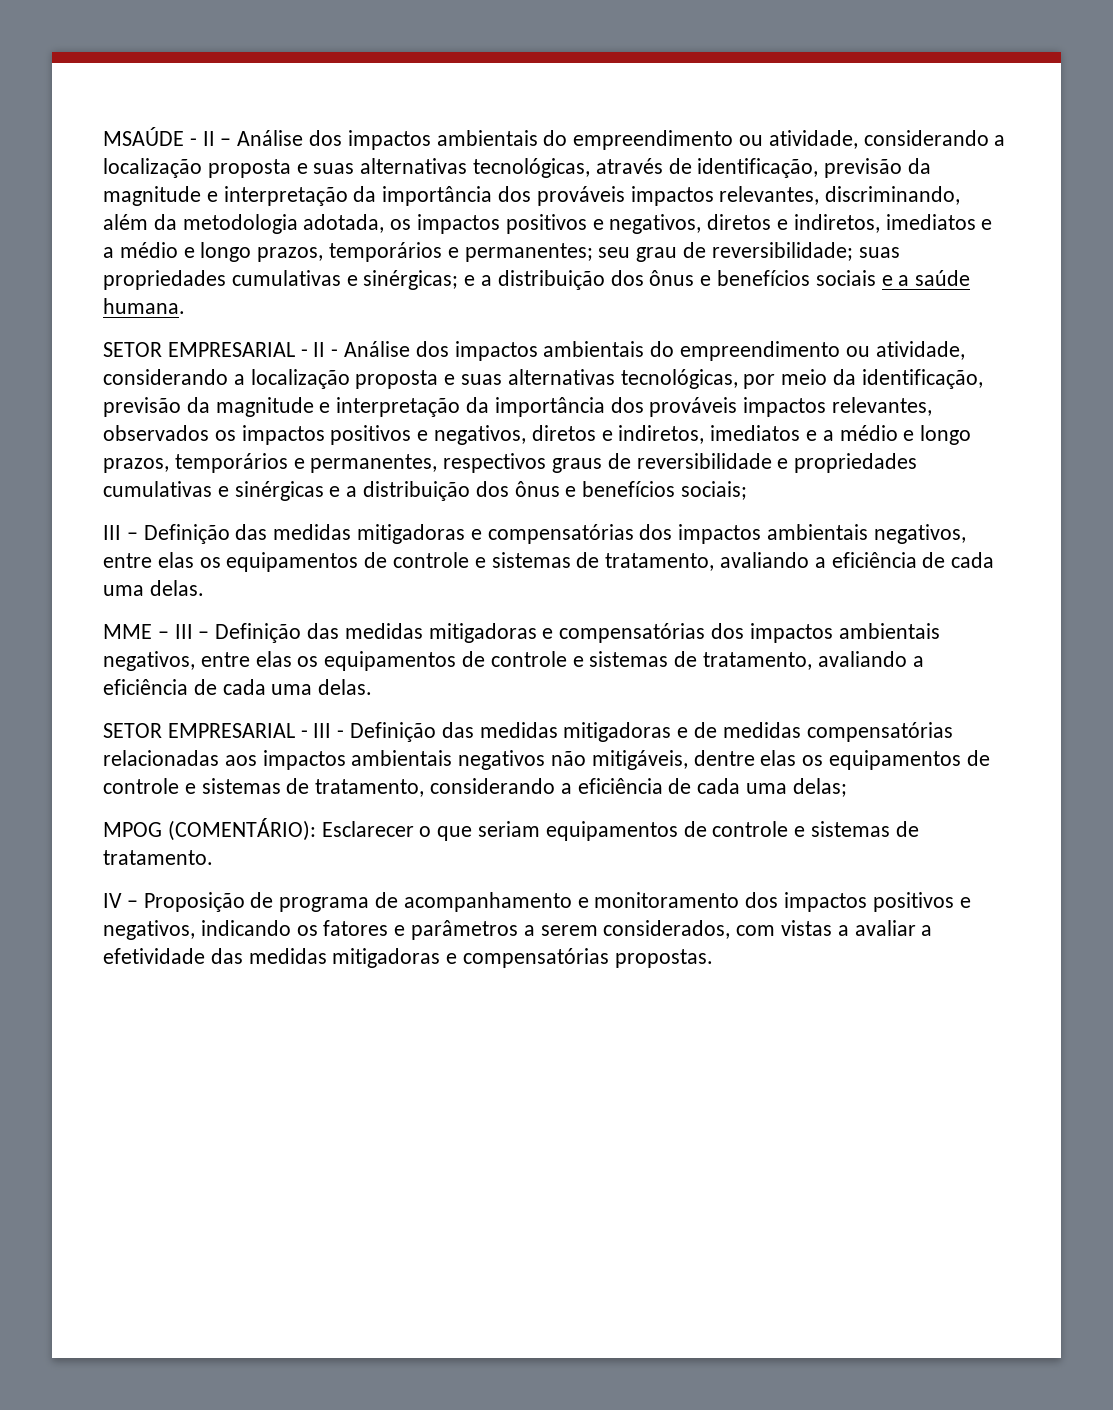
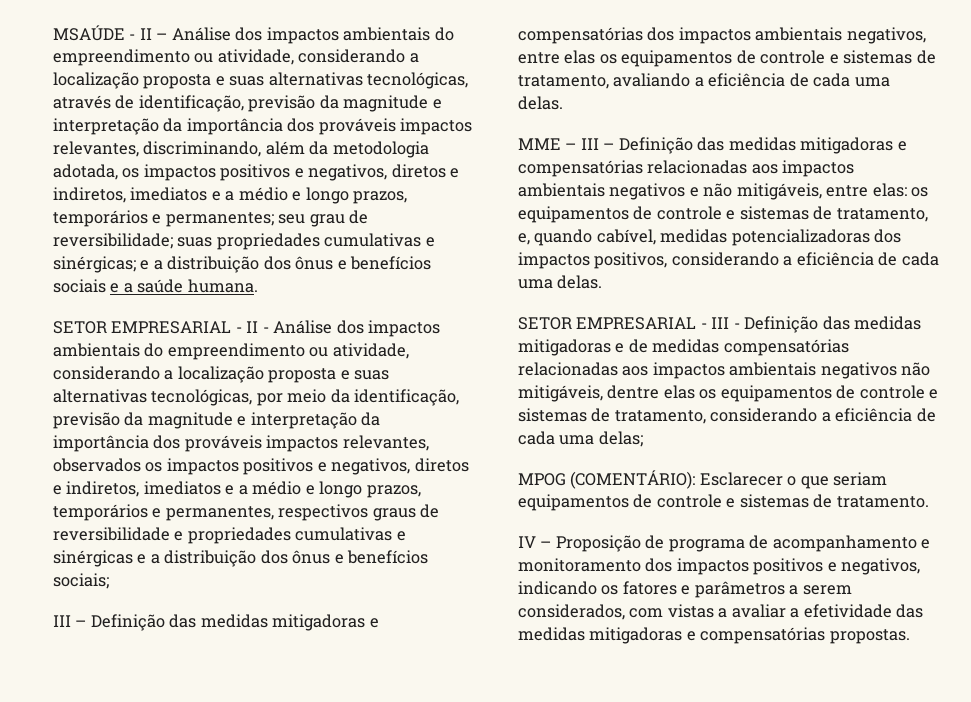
[711,623,940,643] [103,651,907,671] dos impactos ambientais negativos, entre elas os equipamentos de controle e sistemas de tratamento, avaliando -> [647,160,855,177] [518,183,929,200] [518,206,928,223] [518,229,902,246] [518,252,779,269] relacionadas aos impactos ambientais negativos e não mitigáveis, entre elas: os equipamentos de controle e sistemas de tratamento, e, quando cabível, medidas potencializadoras dos impactos positivos, considerando

